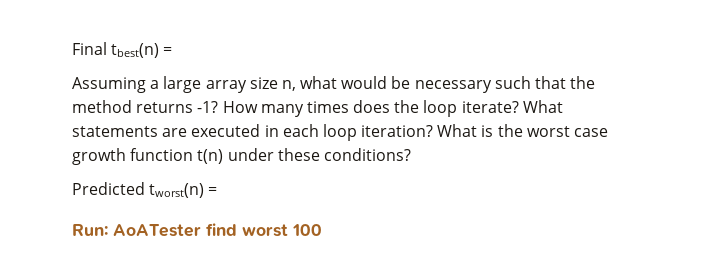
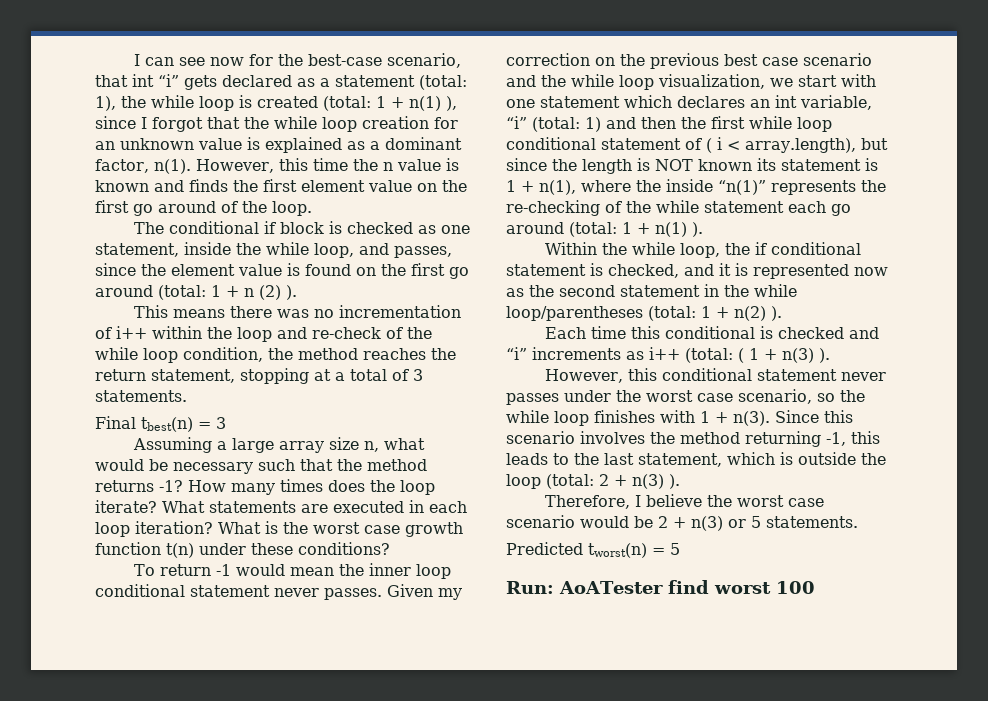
(72, 48) none -> [134,53,462,68] [95,74,467,90] [95,95,457,111] [95,116,458,132] [95,137,462,153] [95,158,459,174] [95,179,467,192] [95,200,312,216] [134,221,471,234] [95,242,452,258] [95,263,469,279] [95,285,297,300] [134,305,462,318] [95,326,432,342] [95,347,456,363] [95,368,423,384] [95,390,187,402] I can see now for the best-case scenario, that int “i” gets declared as a statement (total: 1), the while loop is created (total: 1 + n(1) ), since I forgot that the while loop creation for an unknown value is explained as a dominant factor, n(1). However, this time the n value is known and finds the first element value on the first go around of the loop. // The conditional if block is checked as one statement, inside the while loop, and passes, since the element value is found on the first go around (total: 1 + n (2) ). // This means there was no incrementation of i++ within the loop and re-check of the while loop condition, the method reaches the return statement, stopping at a total of 3 statements. //
(173, 51) none -> [216,417,226,429] 3
(411, 154) none -> [134,563,452,579] [95,584,462,600] [506,53,872,69] [506,74,876,90] [506,95,872,110] [506,116,832,132] [506,137,888,153] [506,158,878,174] [506,179,886,195] [506,200,851,216] [506,222,703,237] [545,242,862,258] [506,263,888,279] [506,284,797,297] [506,306,782,321] [545,326,880,339] [506,347,830,363] [545,368,887,383] [506,389,865,405] [506,410,853,426] [506,431,880,447] [506,452,886,467] [506,474,680,489] [545,494,825,509] [506,515,858,531] // To return -1 would mean the inner loop conditional statement never passes. Given my correction on the previous best case scenario and the while loop visualization, we start with one statement which declares an int variable, “i” (total: 1) and then the first while loop conditional statement of ( i < array.length), but since the length is NOT known its statement is 1 + n(1), where the inside “n(1)” represents the re-checking of the while statement each go around (total: 1 + n(1) ). // Within the while loop, the if conditional statement is checked, and it is represented now as the second statement in the while loop/parentheses (total: 1 + n(2) ). // Each time this conditional is checked and “i” increments as i++ (total: ( 1 + n(3) ). // However, this conditional statement never passes under the worst case scenario, so the while loop finishes with 1 + n(3). Since this scenario involves the method returning -1, this leads to the last statement, which is outside the loop (total: 2 + n(3) ). // Therefore, I believe the worst case scenario would be 2 + n(3) or 5 statements.
(218, 191) none -> [670,543,680,555] 5

